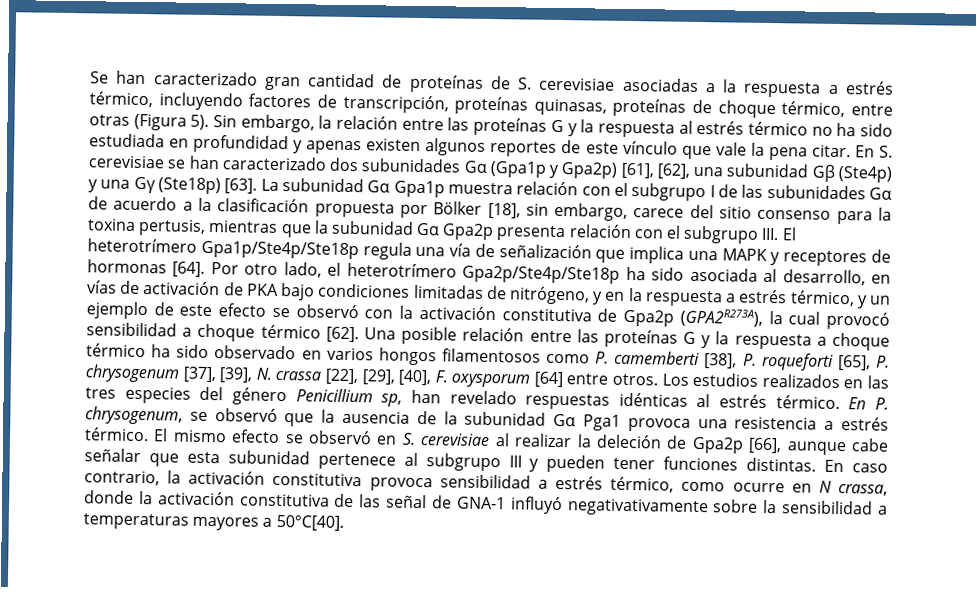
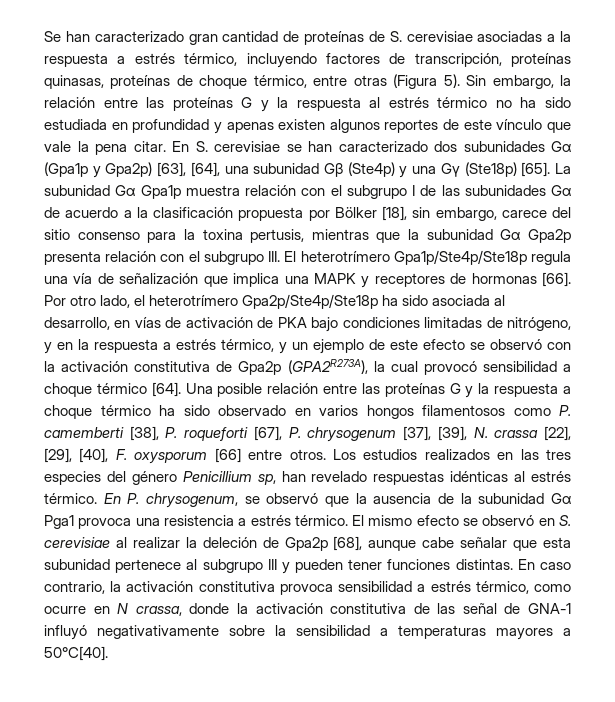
[620,162,690,179] [61], [62], -> [157,162,220,177] [63], [64],
[224,178,258,194] [63]. -> [521,162,551,177] [65].
[172,261,206,277] [64]. -> [542,272,572,287] [66].
[325,326,359,343] [62]. -> [151,382,181,397] [64].
[837,354,871,371] [65], -> [253,426,282,441] [67],
[533,371,563,388] [64] -> [214,448,241,463] [66]
[748,437,783,454] [66], -> [333,536,363,551] [68],

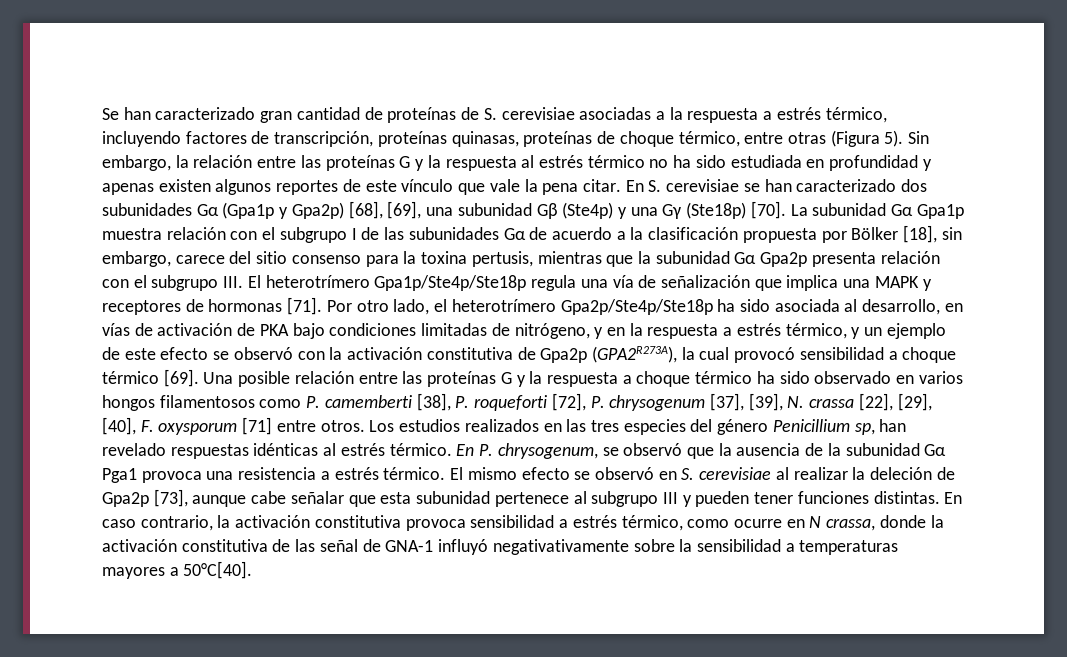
[157,162,220,177] [63], [64], -> [348,201,422,219] [68], [69],
[521,162,551,177] [65]. -> [750,201,786,219] [70].
[542,272,572,287] [66]. -> [287,297,323,315] [71].
[151,382,181,397] [64]. -> [163,369,199,387] [69].
[253,426,282,441] [67], -> [551,393,586,411] [72],
[214,448,241,463] [66] -> [242,417,273,435] [71]
[333,536,363,551] [68], -> [153,489,188,507] [73],

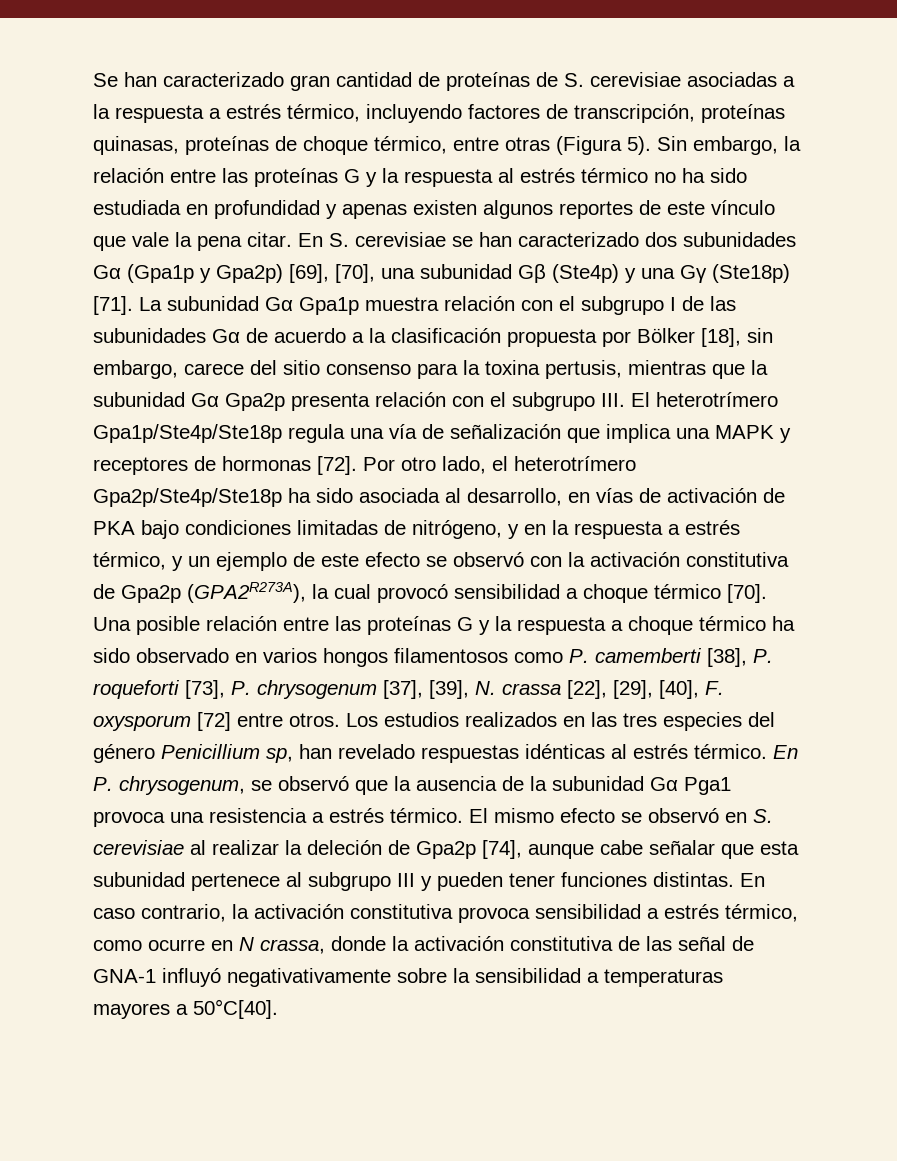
[348,201,422,219] [68], [69], -> [289,264,375,283] [69], [70],
[750,201,786,219] [70]. -> [93,296,133,315] [71].
[287,297,323,315] [71]. -> [317,456,357,475] [72].
[163,369,199,387] [69]. -> [727,584,767,603] [70].
[551,393,586,411] [72], -> [185,680,225,699] [73],
[242,417,273,435] [71] -> [197,712,231,731] [72]
[153,489,188,507] [73], -> [482,840,522,859] [74],

